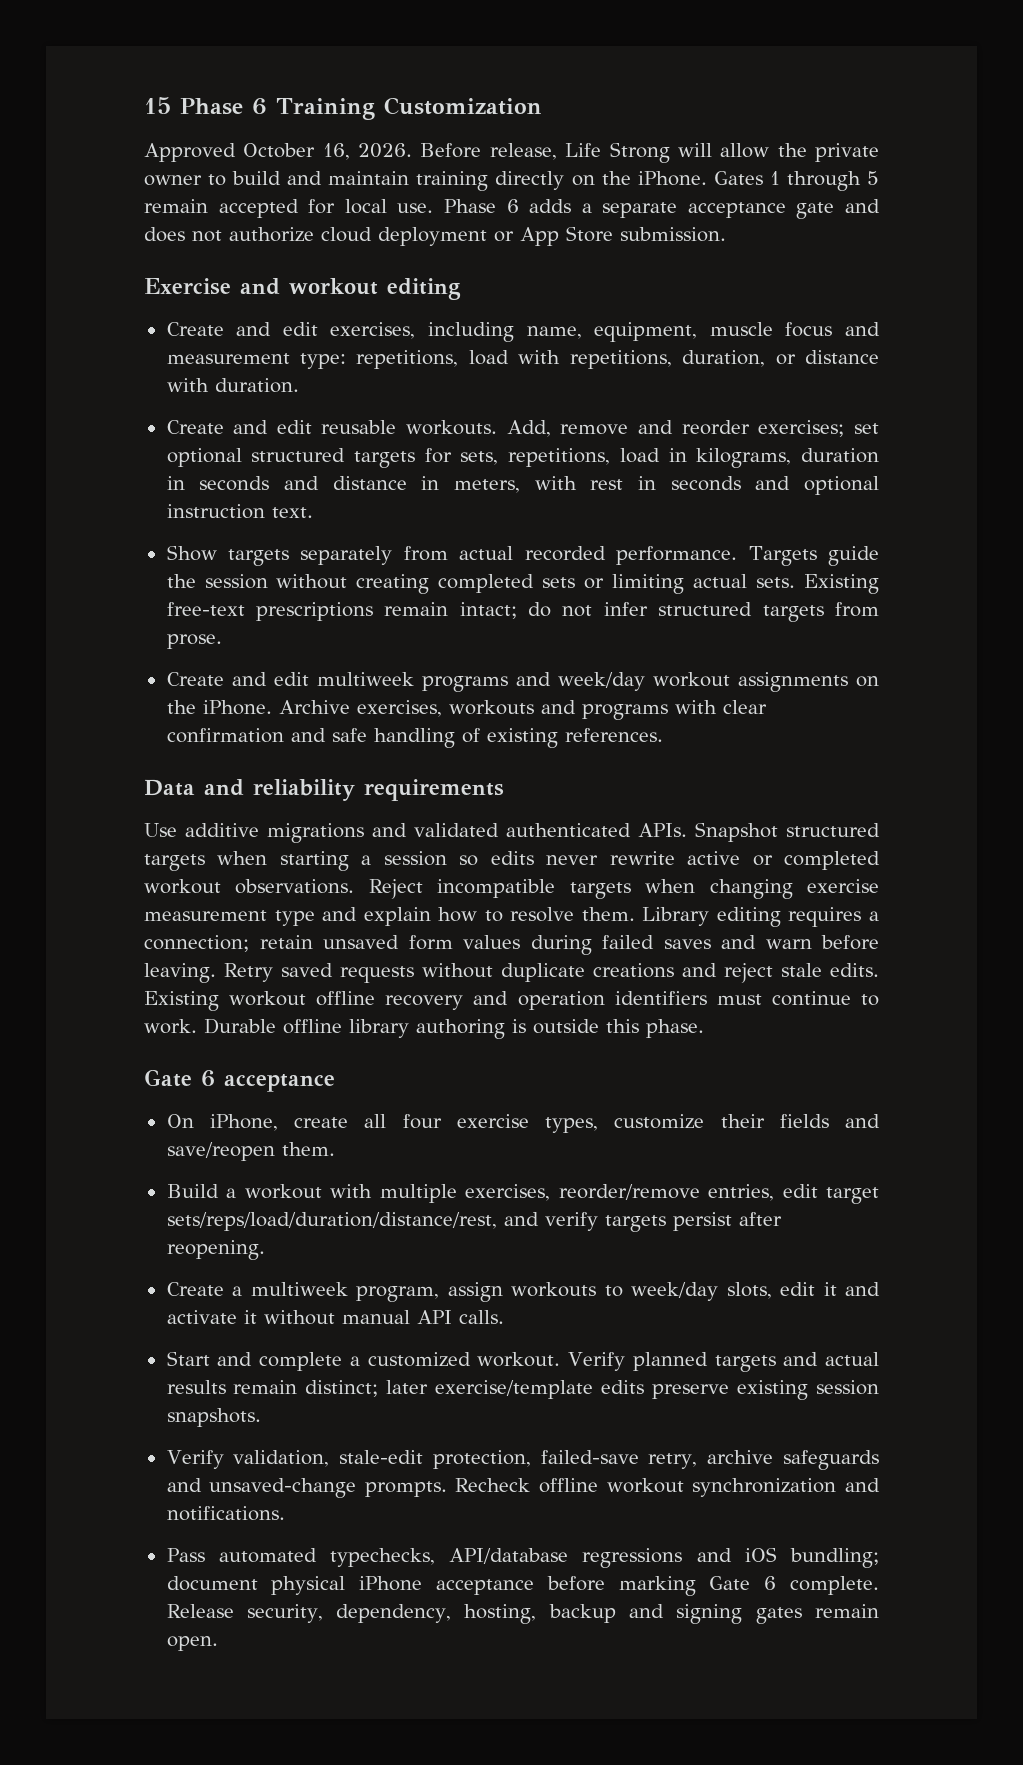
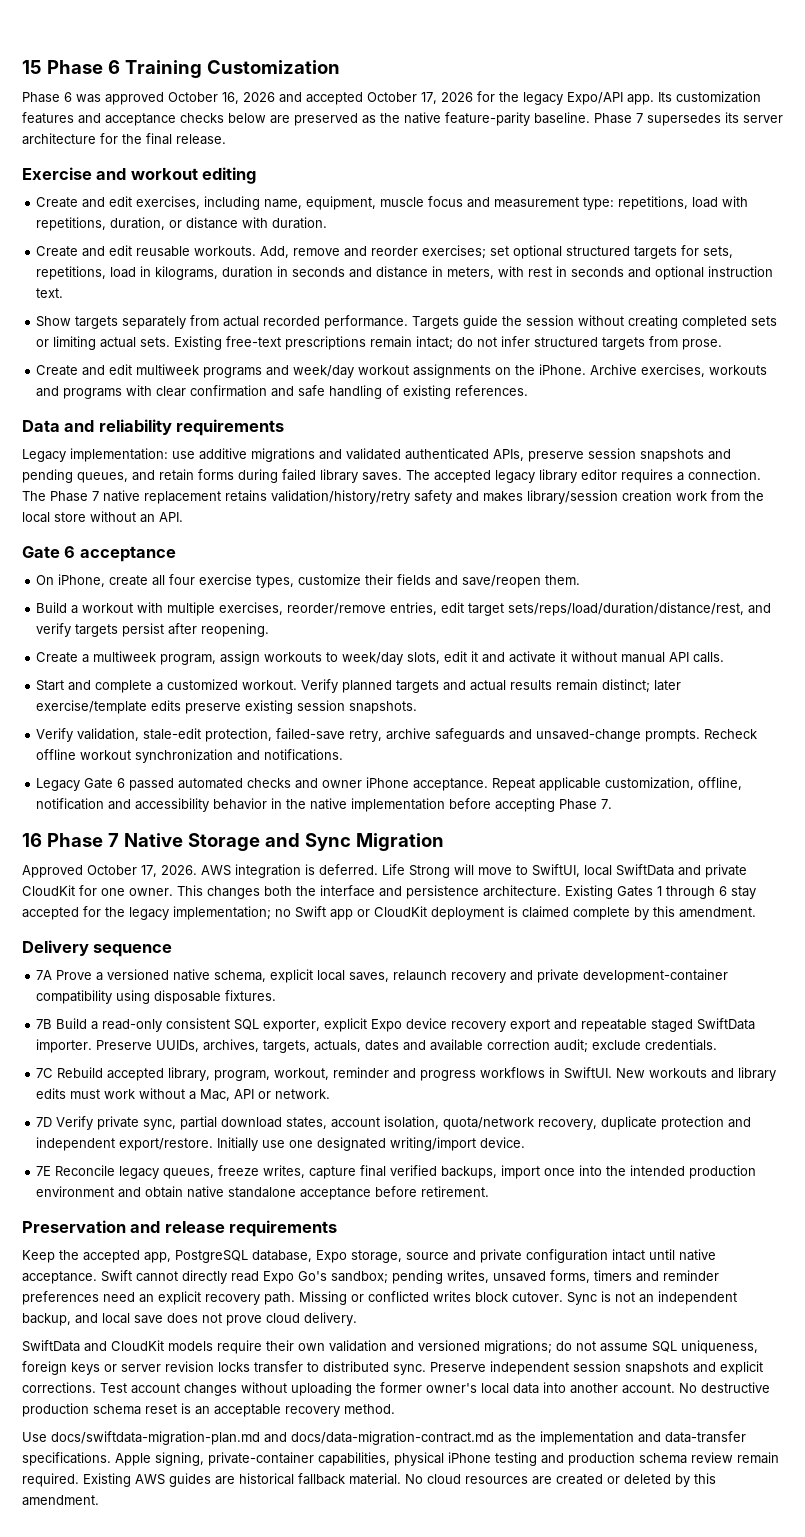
[144,142,880,163] [144,171,880,191] [144,199,881,219] [144,226,726,246] Approved October 16, 2026. Before release, Life Strong will allow the private owner to build and maintain training directly on the iPhone. Gates 1 through 5 remain accepted for local use. Phase 6 adds a separate acceptance gate and does not authorize cloud deployment or App Store submission. -> [22,91,761,105] [22,112,783,126] [22,133,226,145] Phase 6 was approved October 16, 2026 and accepted October 17, 2026 for the legacy Expo/API app. Its customization features and acceptance checks below are preserved as the native feature-parity baseline. Phase 7 supersedes its server architecture for the final release.
[144,823,177,837] Use -> [22,448,195,462] Legacy implementation: use
[638,822,880,842] [144,851,880,871] [144,879,880,899] [144,907,879,927] [144,935,879,955] [144,963,879,983] [144,991,879,1011] [144,1018,704,1039] APIs. Snapshot structured targets when starting a session so edits never rewrite active or completed workout observations. Reject incompatible targets when changing exercise measurement type and explain how to resolve them. Library editing requires a connection; retain unsaved form values during failed saves and warn before leaving. Retry saved requests without duplicate creations and reject stale edits. Existing workout offline recovery and operation identifiers must continue to work. Durable offline library authoring is outside this phase. -> [493,448,731,462] [22,469,761,483] [22,490,764,504] [22,511,183,523] APIs, preserve session snapshots and pending queues, and retain forms during failed library saves. The accepted legacy library editor requires a connection. The Phase 7 native replacement retains validation/history/retry safety and makes library/session creation work from the local store without an API.
[166,1547,880,1568] [166,1576,879,1596] [166,1604,879,1624] [166,1636,218,1651] Pass automated typechecks, API/database regressions and iOS bundling; document physical iPhone acceptance before marking Gate 6 complete. Release security, dependency, hosting, backup and signing gates remain open. -> [36,777,743,791] [36,798,613,812] [22,833,444,851] [22,864,747,878] [22,885,756,899] [22,906,756,920] [22,940,173,957] [36,969,729,983] [36,990,277,1004] [36,1018,756,1032] [36,1039,718,1053] [36,1067,777,1081] [36,1088,331,1101] [36,1116,752,1130] [36,1137,526,1151] [36,1165,757,1179] [36,1186,490,1200] [22,1220,338,1237] [22,1249,716,1263] [22,1270,719,1284] [22,1291,737,1305] [22,1312,357,1326] [22,1340,758,1354] [22,1361,763,1375] [22,1382,770,1396] [22,1403,395,1417] [22,1431,746,1445] [22,1452,779,1466] [22,1473,716,1487] [22,1495,99,1506] Legacy Gate 6 passed automated checks and owner iPhone acceptance. Repeat applicable customization, offline, notification and accessibility behavior in the native implementation before accepting Phase 7. // 16 Phase 7 Native Storage and Sync Migration // Approved October 17, 2026. AWS integration is deferred. Life Strong will move to SwiftUI, local SwiftData and private CloudKit for one owner. This changes both the interface and persistence architecture. Existing Gates 1 through 6 stay accepted for the legacy implementation; no Swift app or CloudKit deployment is claimed complete by this amendment. // Delivery sequence // 7A Prove a versioned native schema, explicit local saves, relaunch recovery and private development-container compatibility using disposable fixtures. // 7B Build a read-only consistent SQL exporter, explicit Expo device recovery export and repeatable staged SwiftData importer. Preserve UUIDs, archives, targets, actuals, dates and available correction audit; exclude credentials. // 7C Rebuild accepted library, program, workout, reminder and progress workflows in SwiftUI. New workouts and library edits must work without a Mac, API or network. // 7D Verify private sync, partial download states, account isolation, quota/network recovery, duplicate protection and independent export/restore. Initially use one designated writing/import device. // 7E Reconcile legacy queues, freeze writes, capture final verified backups, import once into the intended production environment and obtain native standalone acceptance before retirement. // Preservation and release requirements // Keep the accepted app, PostgreSQL database, Expo storage, source and private configuration intact until native acceptance. Swift cannot directly read Expo Go's sandbox; pending writes, unsaved forms, timers and reminder preferences need an explicit recovery path. Missing or conflicted writes block cutover. Sync is not an independent backup, and local save does not prove cloud delivery. // SwiftData and CloudKit models require their own validation and versioned migrations; do not assume SQL uniqueness, foreign keys or server revision locks transfer to distributed sync. Preserve independent session snapshots and explicit corrections. Test account changes without uploading the former owner's local data into another account. No destructive production schema reset is an acceptable recovery method. // Use docs/swiftdata-migration-plan.md and docs/data-migration-contract.md as the implementation and data-transfer specifications. Apple signing, private-container capabilities, physical iPhone testing and production schema review remain required. Existing AWS guides are historical fallback material. No cloud resources are created or deleted by this amendment.

